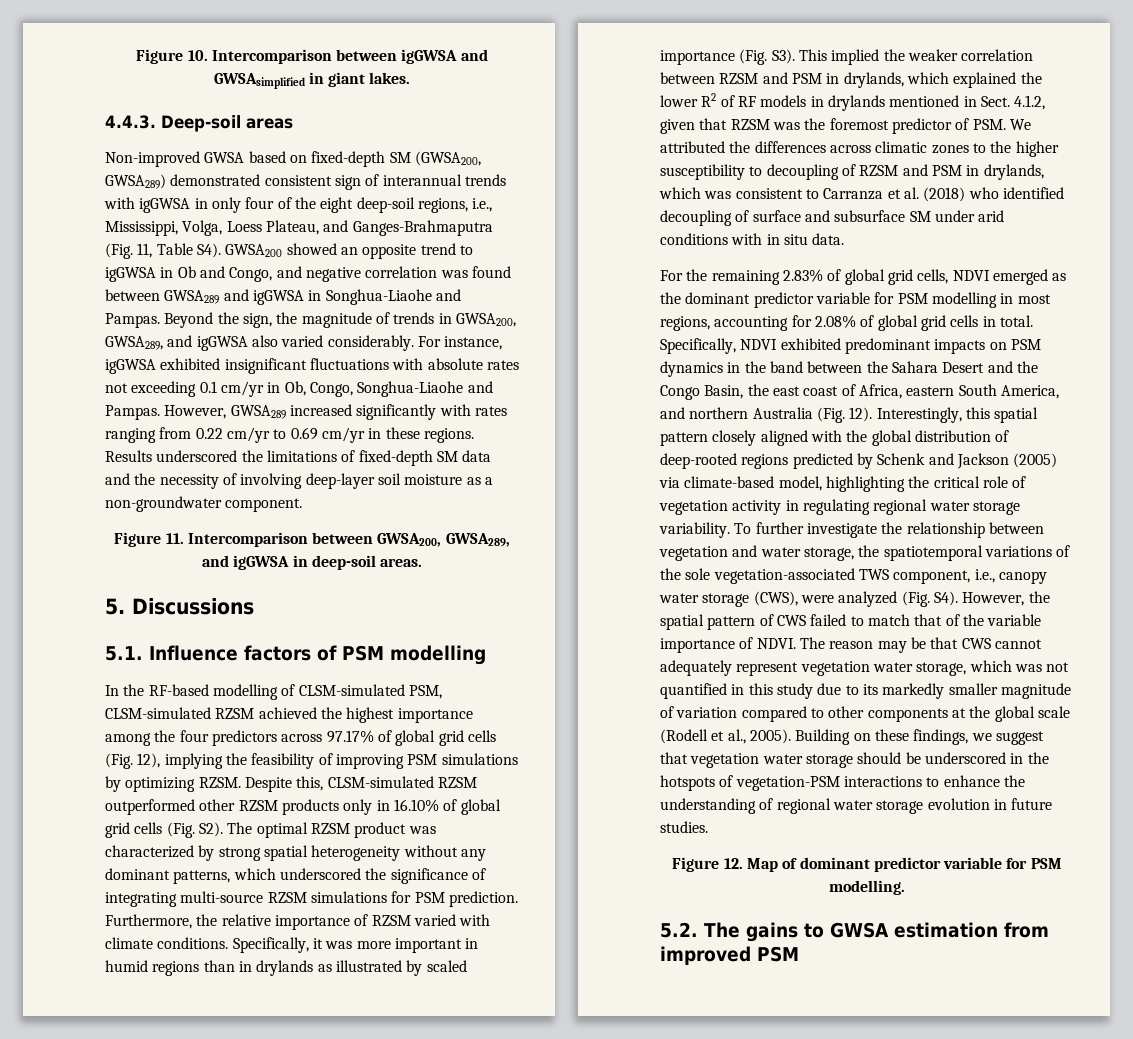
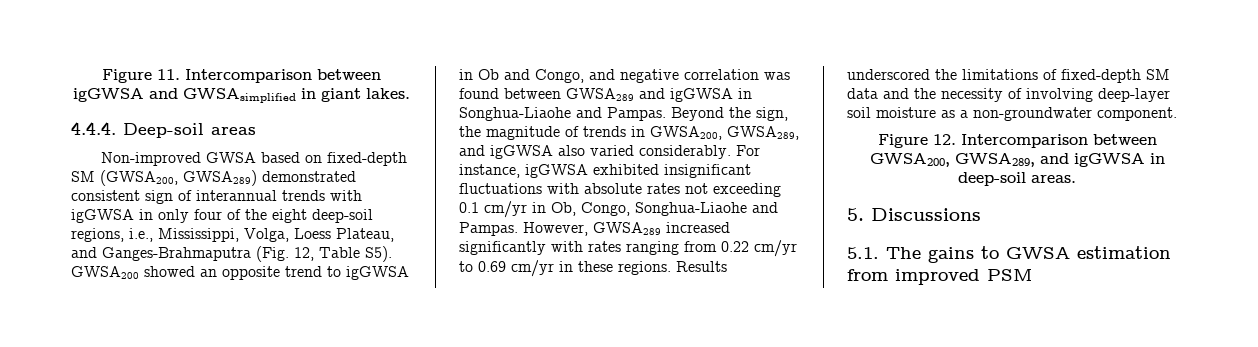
[136,49,208,64] Figure 10. -> [101,69,180,83] Figure 11.
[105,115,156,129] 4.4.3. -> [71,122,116,135] 4.4.4.
[137,243,221,258] 11, Table S4). -> [294,246,392,262] 12, Table S5).
[165,533,184,544] 11. -> [932,134,956,145] 12.
[149,645,486,665] [105,684,442,700] [105,707,473,723] [105,730,496,746] [105,753,518,769] [105,776,477,792] [105,799,501,815] [105,822,436,838] [105,845,486,861] [105,868,486,884] [105,891,518,907] [105,914,491,930] [105,937,479,953] [105,960,467,976] [660,49,1034,65] [660,72,1042,88] [660,93,1046,111] [660,118,1031,134] [660,141,1059,157] [660,164,1044,180] [659,187,1064,202] [660,210,1005,226] [660,233,845,245] [660,269,1067,285] [660,292,1051,308] [660,315,1033,331] [660,338,1041,354] [660,361,1038,377] [660,384,1059,400] [660,407,1039,423] [660,430,1010,446] [660,453,1058,469] [659,476,1027,492] [659,499,1020,515] [659,522,1044,538] [659,545,1071,561] [660,568,1047,584] [659,591,1050,607] [660,614,1042,630] [660,637,1042,653] [660,660,1070,676] [660,683,1071,699] [660,706,1070,722] [660,729,1044,745] [660,752,1049,768] [660,775,1025,791] [660,798,1053,814] [660,821,708,833] [672,857,1062,872] [829,880,905,895] [660,922,698,938] Influence factors of PSM modelling // In the RF-based modelling of CLSM-simulated PSM, CLSM-simulated RZSM achieved the highest importance among the four predictors across 97.17% of global grid cells (Fig. 12), implying the feasibility of improving PSM simulations by optimizing RZSM. Despite this, CLSM-simulated RZSM outperformed other RZSM products only in 16.10% of global grid cells (Fig. S2). The optimal RZSM product was characterized by strong spatial heterogeneity without any dominant patterns, which underscored the significance of integrating multi-source RZSM simulations for PSM prediction. Furthermore, the relative importance of RZSM varied with climate conditions. Specifically, it was more important in humid regions than in drylands as illustrated by scaled importance (Fig. S3). This implied the weaker correlation between RZSM and PSM in drylands, which explained the lower R2 of RF models in drylands mentioned in Sect. 4.1.2, given that RZSM was the foremost predictor of PSM. We attributed the differences across climatic zones to the higher susceptibility to decoupling of RZSM and PSM in drylands, which was consistent to Carranza et al. (2018) who identified decoupling of surface and subsurface SM under arid conditions with in situ data. // For the remaining 2.83% of global grid cells, NDVI emerged as the dominant predictor variable for PSM modelling in most regions, accounting for 2.08% of global grid cells in total. Specifically, NDVI exhibited predominant impacts on PSM dynamics in the band between the Sahara Desert and the Congo Basin, the east coast of Africa, eastern South America, and northern Australia (Fig. 12). Interestingly, this spatial pattern closely aligned with the global distribution of deep-rooted regions predicted by Schenk and Jackson (2005) via climate-based model, highlighting the critical role of vegetation activity in regulating regional water storage variability. To further investigate the relationship between vegetation and water storage, the spatiotemporal variations of the sole vegetation-associated TWS component, i.e., canopy water storage (CWS), were analyzed (Fig. S4). However, the spatial pattern of CWS failed to match that of the variable importance of NDVI. The reason may be that CWS cannot adequately represent vegetation water storage, which was not quantified in this study due to its markedly smaller magnitude of variation compared to other components at the global scale (Rodell et al., 2005). Building on these findings, we suggest that vegetation water storage should be underscored in the hotspots of vegetation-PSM interactions to enhance the understanding of regional water storage evolution in future studies. // Figure 12. Map of dominant predictor variable for PSM modelling. // 5.2. -> (879, 253) none

